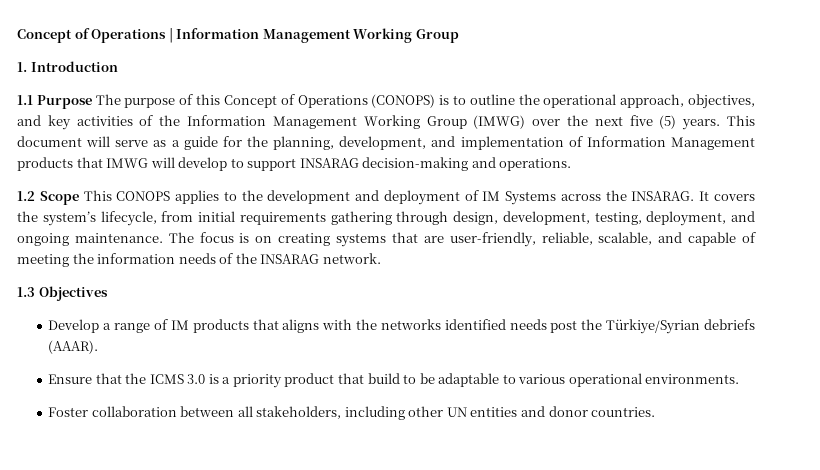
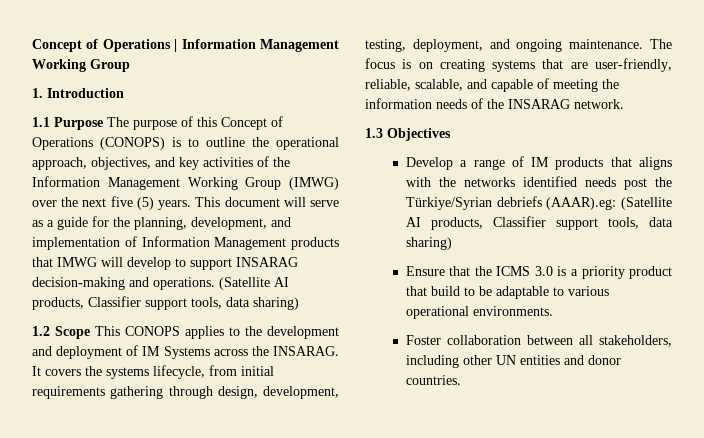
(572, 164) none -> [219,277,289,290] [32,296,299,310] (Satellite AI products, Classifier support tools, data sharing)
[42,211,96,226] system’s -> [106,367,149,379] systems
[48,340,99,354] (AAAR). -> [546,197,672,210] [405,216,673,230] [405,237,452,250] (AAAR).eg: (Satellite AI products, Classifier support tools, data sharing)

